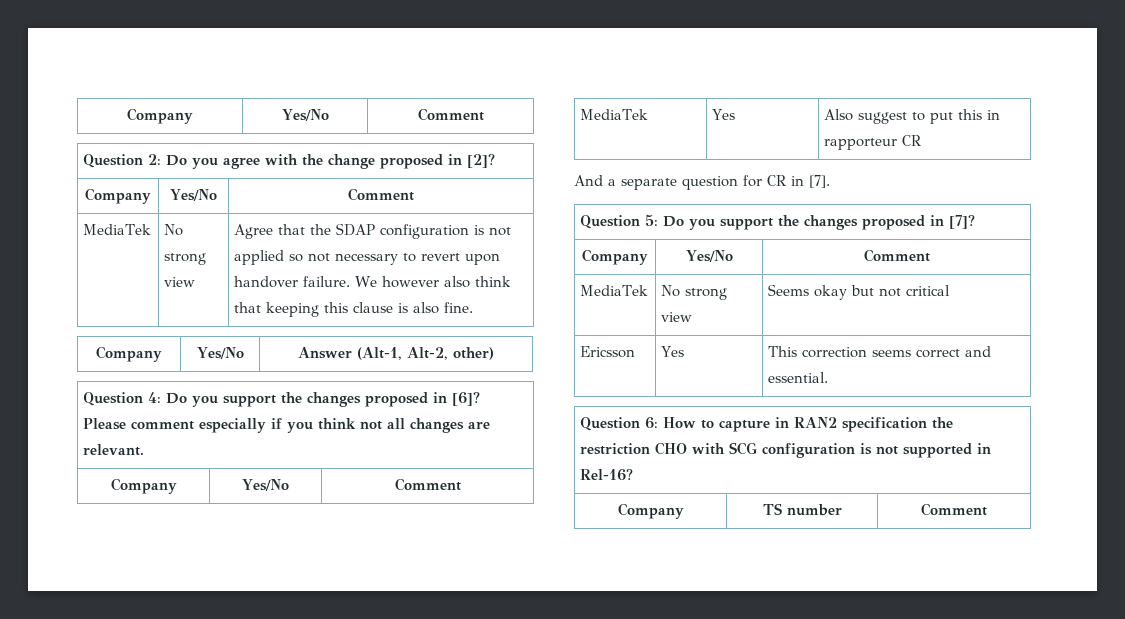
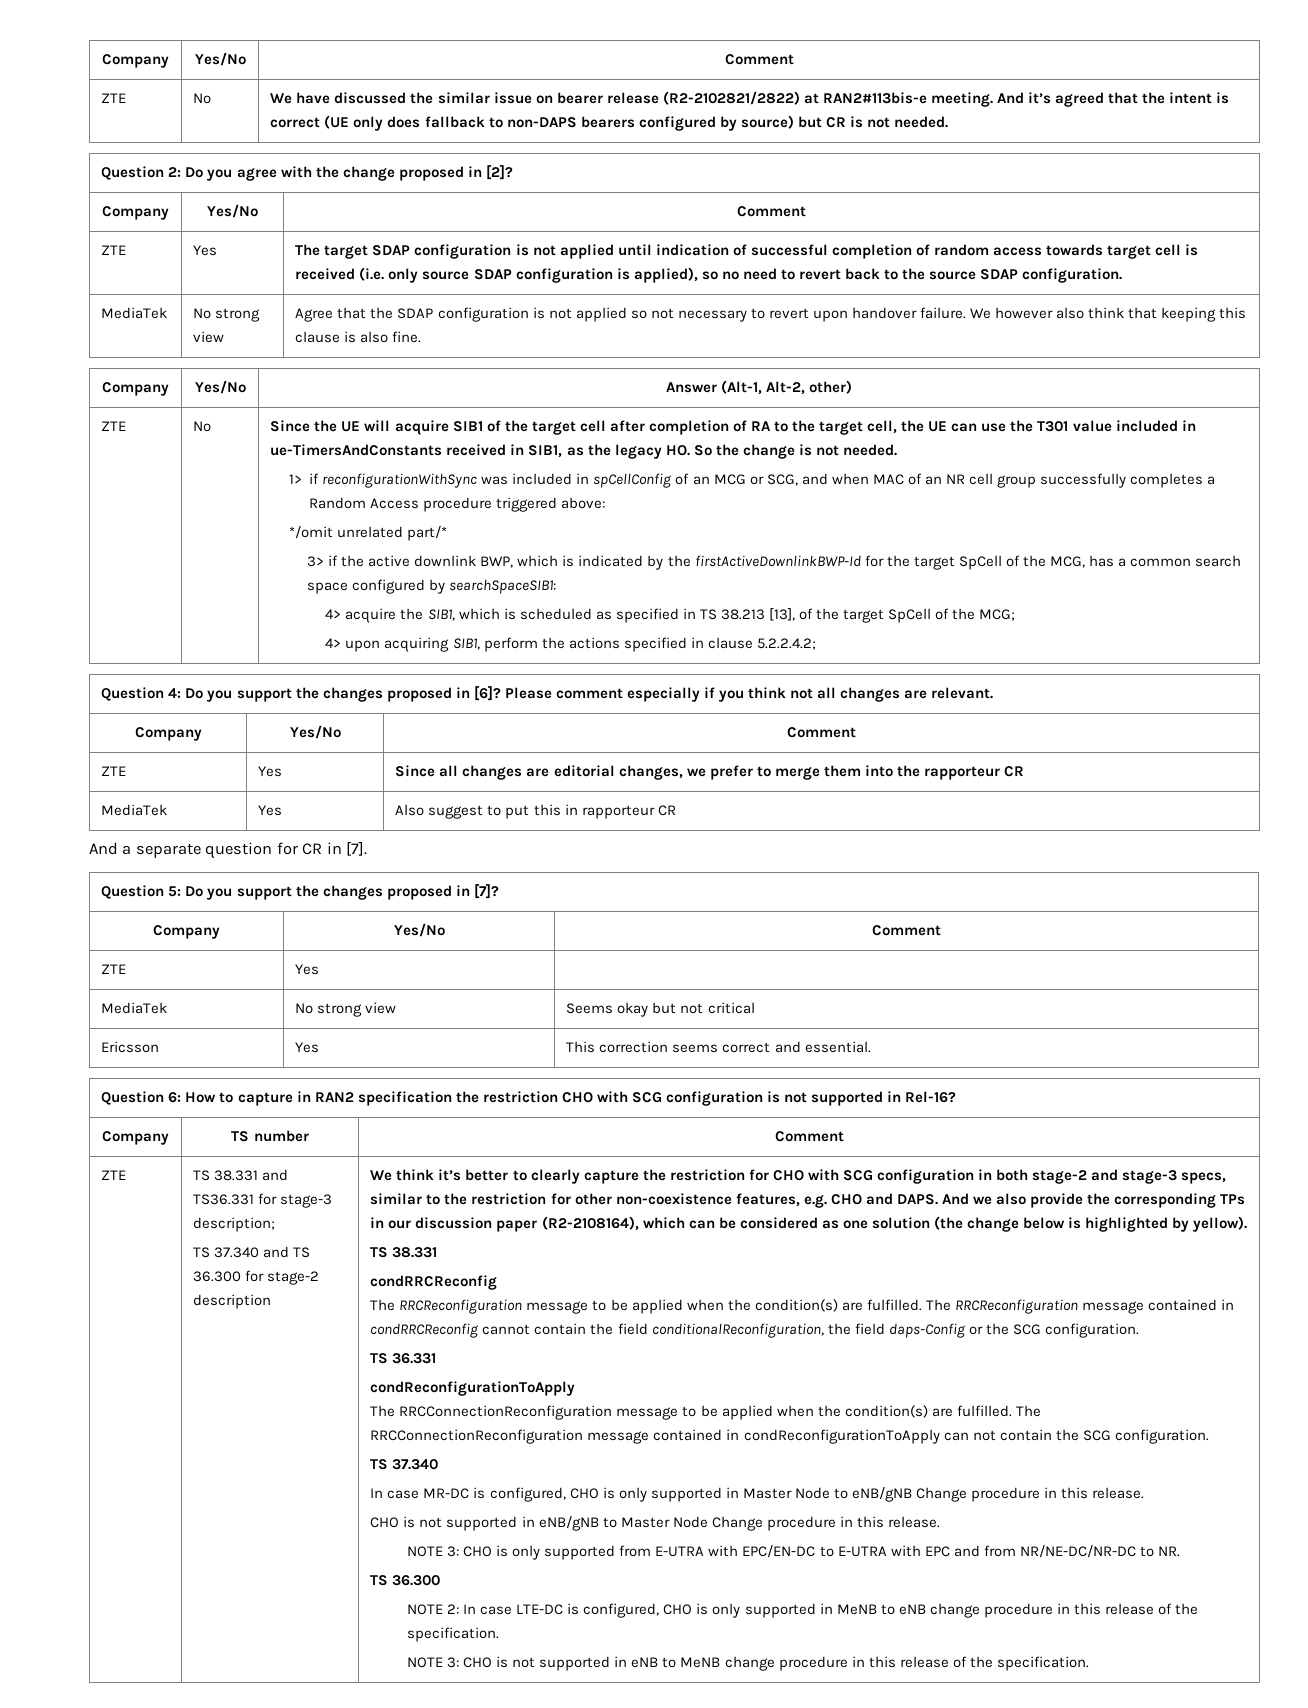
[127,108,193,124] [281,109,329,121] [417,108,484,121] Company | Yes/No | Comment -> [102,54,169,68] [194,52,246,66] [724,54,794,65] [101,93,127,103] [193,93,212,104] [270,91,1230,107] [270,115,949,131] Company | Yes/No | Comment // ZTE | No | We have discussed the similar issue on bearer release (R2-2102821/2822) at RAN2#113bis-e meeting. And it’s agreed that the intent is correct (UE only does fallback to non-DAPS bearers configured by source) but CR is not needed.
(414, 194) none -> [101,245,127,255] [193,245,218,256] [295,244,1199,259] [295,267,1123,283] // ZTE | Yes | The target SDAP configuration is not applied until indication of successful completion of random access towards target cell is received (i.e. only source SDAP configuration is applied), so no need to revert back to the source SDAP configuration.
(494, 353) none -> [101,421,127,431] [193,421,212,432] [270,420,1196,435] [270,444,897,459] [288,473,1216,488] [309,497,606,512] [288,526,447,541] [307,555,1242,570] [307,579,557,594] [325,608,1016,623] [325,637,816,652] // ZTE | No | Since the UE will acquire SIB1 of the target cell after completion of RA to the target cell, the UE can use the T301 value included in ue-TimersAndConstants received in SIB1, as the legacy HO. So the change is not needed. // 1> if reconfigurationWithSync was included in spCellConfig of an MCG or SCG, and when MAC of an NR cell group successfully completes a Random Access procedure triggered above: // */omit unrelated part/* // 3> if the active downlink BWP, which is indicated by the firstActiveDownlinkBWP-Id for the target SpCell of the MCG, has a common search space configured by searchSpaceSIB1: // 4> acquire the SIB1, which is scheduled as specified in TS 38.213 [13], of the target SpCell of the MCG; // 4> upon acquiring SIB1, perform the actions specified in clause 5.2.2.4.2;
(461, 484) none -> [101,766,127,776] [258,766,283,777] [395,765,1025,780] // ZTE | Yes | Since all changes are editorial changes, we prefer to merge them into the rapporteur CR
(930, 255) none -> [101,964,127,974] [295,964,320,975] // ZTE | Yes |
(987, 509) none -> [101,1170,127,1180] [193,1169,289,1181] [193,1193,333,1208] [193,1217,276,1232] [193,1246,311,1258] [193,1270,320,1285] [193,1294,272,1309] [370,1169,1227,1184] [370,1193,1246,1208] [370,1216,1248,1232] [370,1247,438,1258] [370,1275,498,1290] [370,1299,1235,1314] [370,1323,1139,1338] [370,1353,437,1364] [370,1381,576,1396] [370,1405,1041,1420] [370,1429,1209,1444] [370,1459,439,1470] [370,1487,1145,1502] [370,1516,940,1531] [407,1545,1180,1560] [370,1575,441,1586] [407,1603,1199,1618] [407,1627,500,1642] [407,1656,1089,1671] // ZTE | TS 38.331 and TS36.331 for stage-3 description; // TS 37.340 and TS 36.300 for stage-2 description | We think it’s better to clearly capture the restriction for CHO with SCG configuration in both stage-2 and stage-3 specs, similar to the restriction for other non-coexistence features, e.g. CHO and DAPS. And we also provide the corresponding TPs in our discussion paper (R2-2108164), which can be considered as one solution (the change below is highlighted by yellow). // TS 38.331 // condRRCReconfig // The RRCReconfiguration message to be applied when the condition(s) are fulfilled. The RRCReconfiguration message contained in condRRCReconfig cannot contain the field conditionalReconfiguration, the field daps-Config or the SCG configuration. // TS 36.331 // condReconfigurationToApply // The RRCConnectionReconfiguration message to be applied when the condition(s) are fulfilled. The RRCConnectionReconfiguration message contained in condReconfigurationToApply can not contain the SCG configuration. // TS 37.340 // In case MR-DC is configured, CHO is only supported in Master Node to eNB/gNB Change procedure in this release. // CHO is not supported in eNB/gNB to Master Node Change procedure in this release. // NOTE 3: CHO is only supported from E-UTRA with EPC/EN-DC to E-UTRA with EPC and from NR/NE-DC/NR-DC to NR. // TS 36.300 // NOTE 2: In case LTE-DC is configured, CHO is only supported in MeNB to eNB change procedure in this release of the specification. // NOTE 3: CHO is not supported in eNB to MeNB change procedure in this release of the specification.

